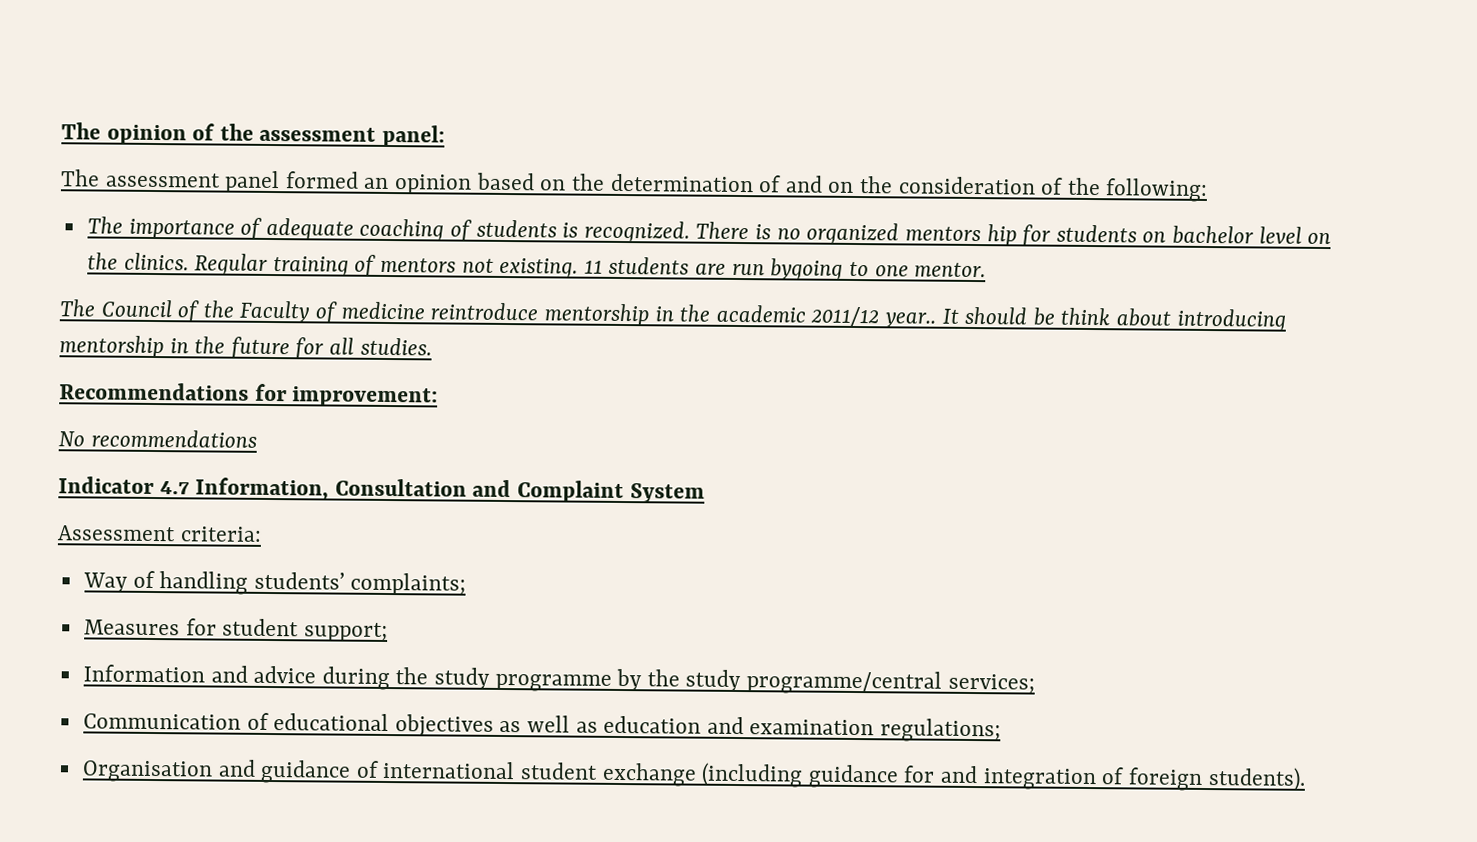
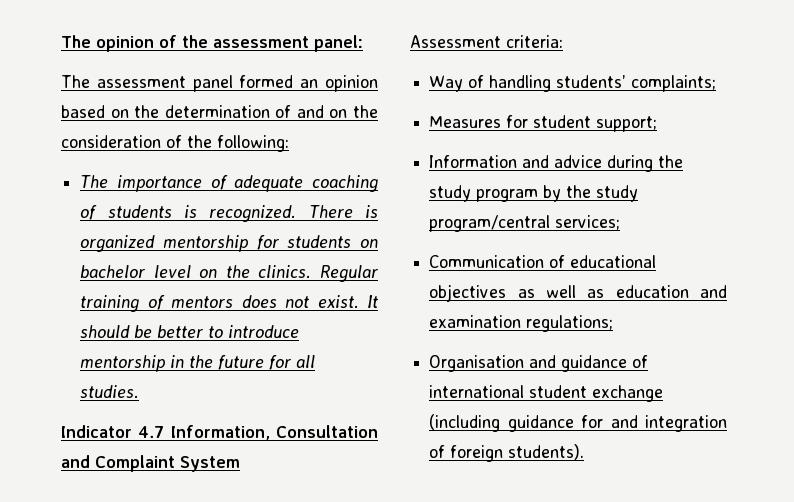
[776,222,1017,247] no organized mentors hip -> [80,235,248,252] organized mentorship
[461,256,987,281] [59,299,1286,332] not existing. 11 students are run bygoing to one mentor. // The Council of the Faculty of medicine reintroduce mentorship in the academic 2011/12 year.. It should be think about introducing -> [241,295,378,309] [80,325,300,338] does not exist. It should be better to introduce
[59,382,439,408] [58,429,257,448] // Recommendations for improvement: // No recommendations -> (140, 392) none
[494,673,612,692] programme -> [476,189,539,202] program
[746,670,943,695] programme/central -> [429,215,551,232] program/central

